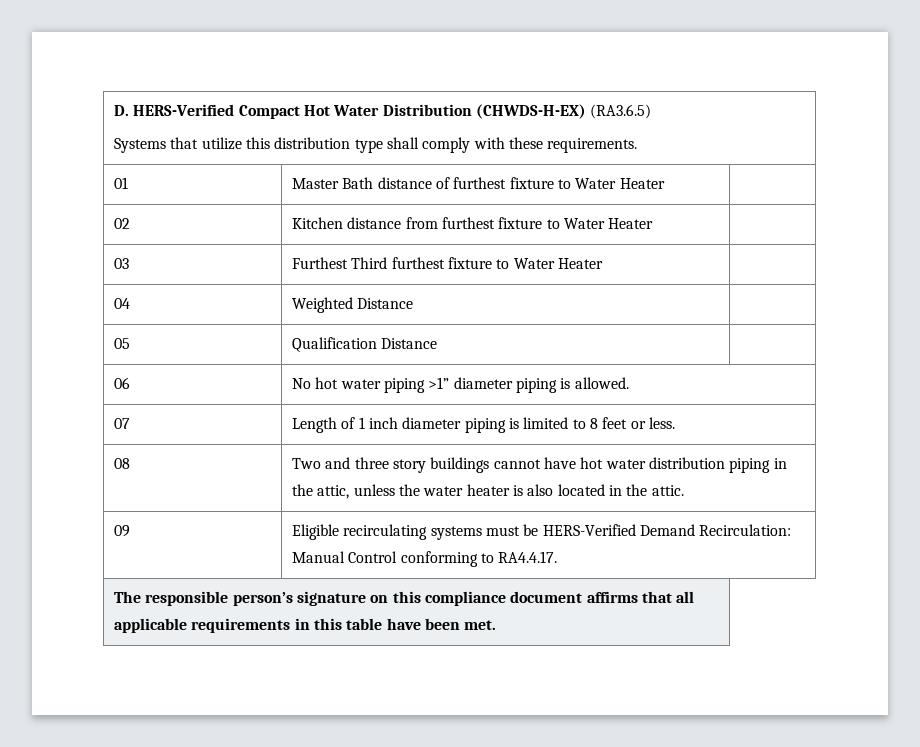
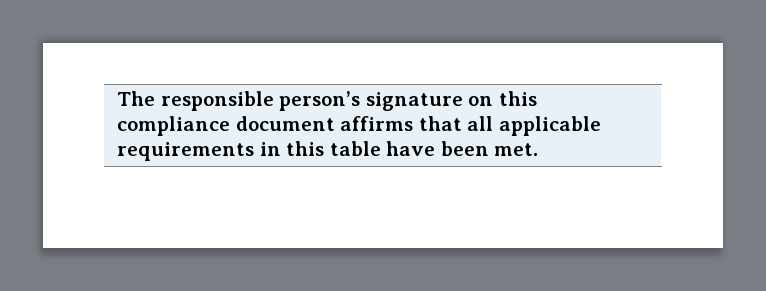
[114,104,652,119] [114,137,638,153] [114,177,129,189] [292,177,665,189] [114,218,131,229] [292,217,654,229] [114,258,130,269] [292,257,603,269] [114,298,131,309] [292,297,414,313] [114,338,131,349] [292,337,438,352] [114,377,131,389] [292,377,629,393] [114,418,131,429] [292,417,675,433] [114,458,131,469] [292,457,787,473] [292,484,684,499] [114,525,131,537] [292,524,792,540] [292,551,558,567] D. HERS-Verified Compact Hot Water Distribution (CHWDS-H-EX) (RA3.6.5) // Systems that utilize this distribution type shall comply with these requirements. // 01 | Master Bath distance of furthest fixture to Water Heater | // 02 | Kitchen distance from furthest fixture to Water Heater | // 03 | Furthest Third furthest fixture to Water Heater | // 04 | Weighted Distance | // 05 | Qualification Distance | // 06 | No hot water piping >1” diameter piping is allowed. // 07 | Length of 1 inch diameter piping is limited to 8 feet or less. // 08 | Two and three story buildings cannot have hot water distribution piping in the attic, unless the water heater is also located in the attic. // 09 | Eligible recirculating systems must be HERS-Verified Demand Recirculation: Manual Control conforming to RA4.4.17. // -> (117, 98) none

